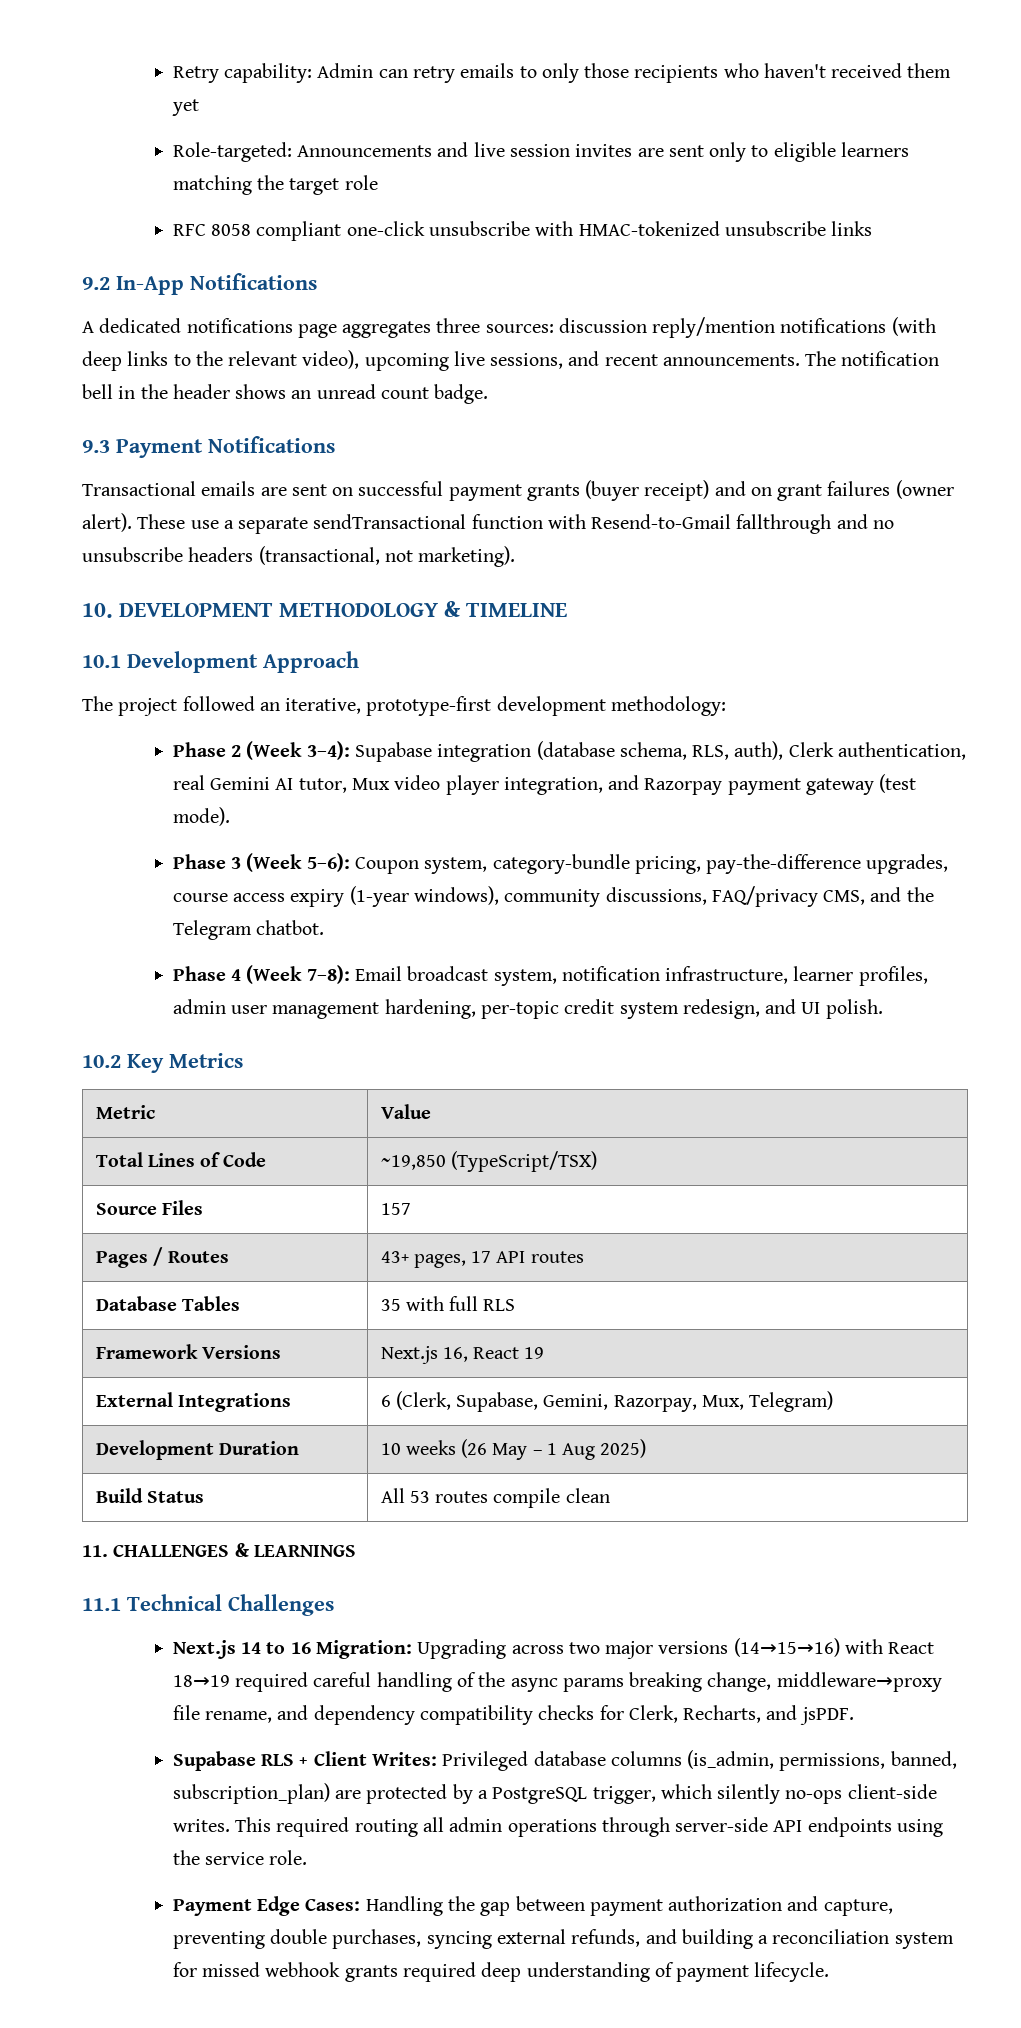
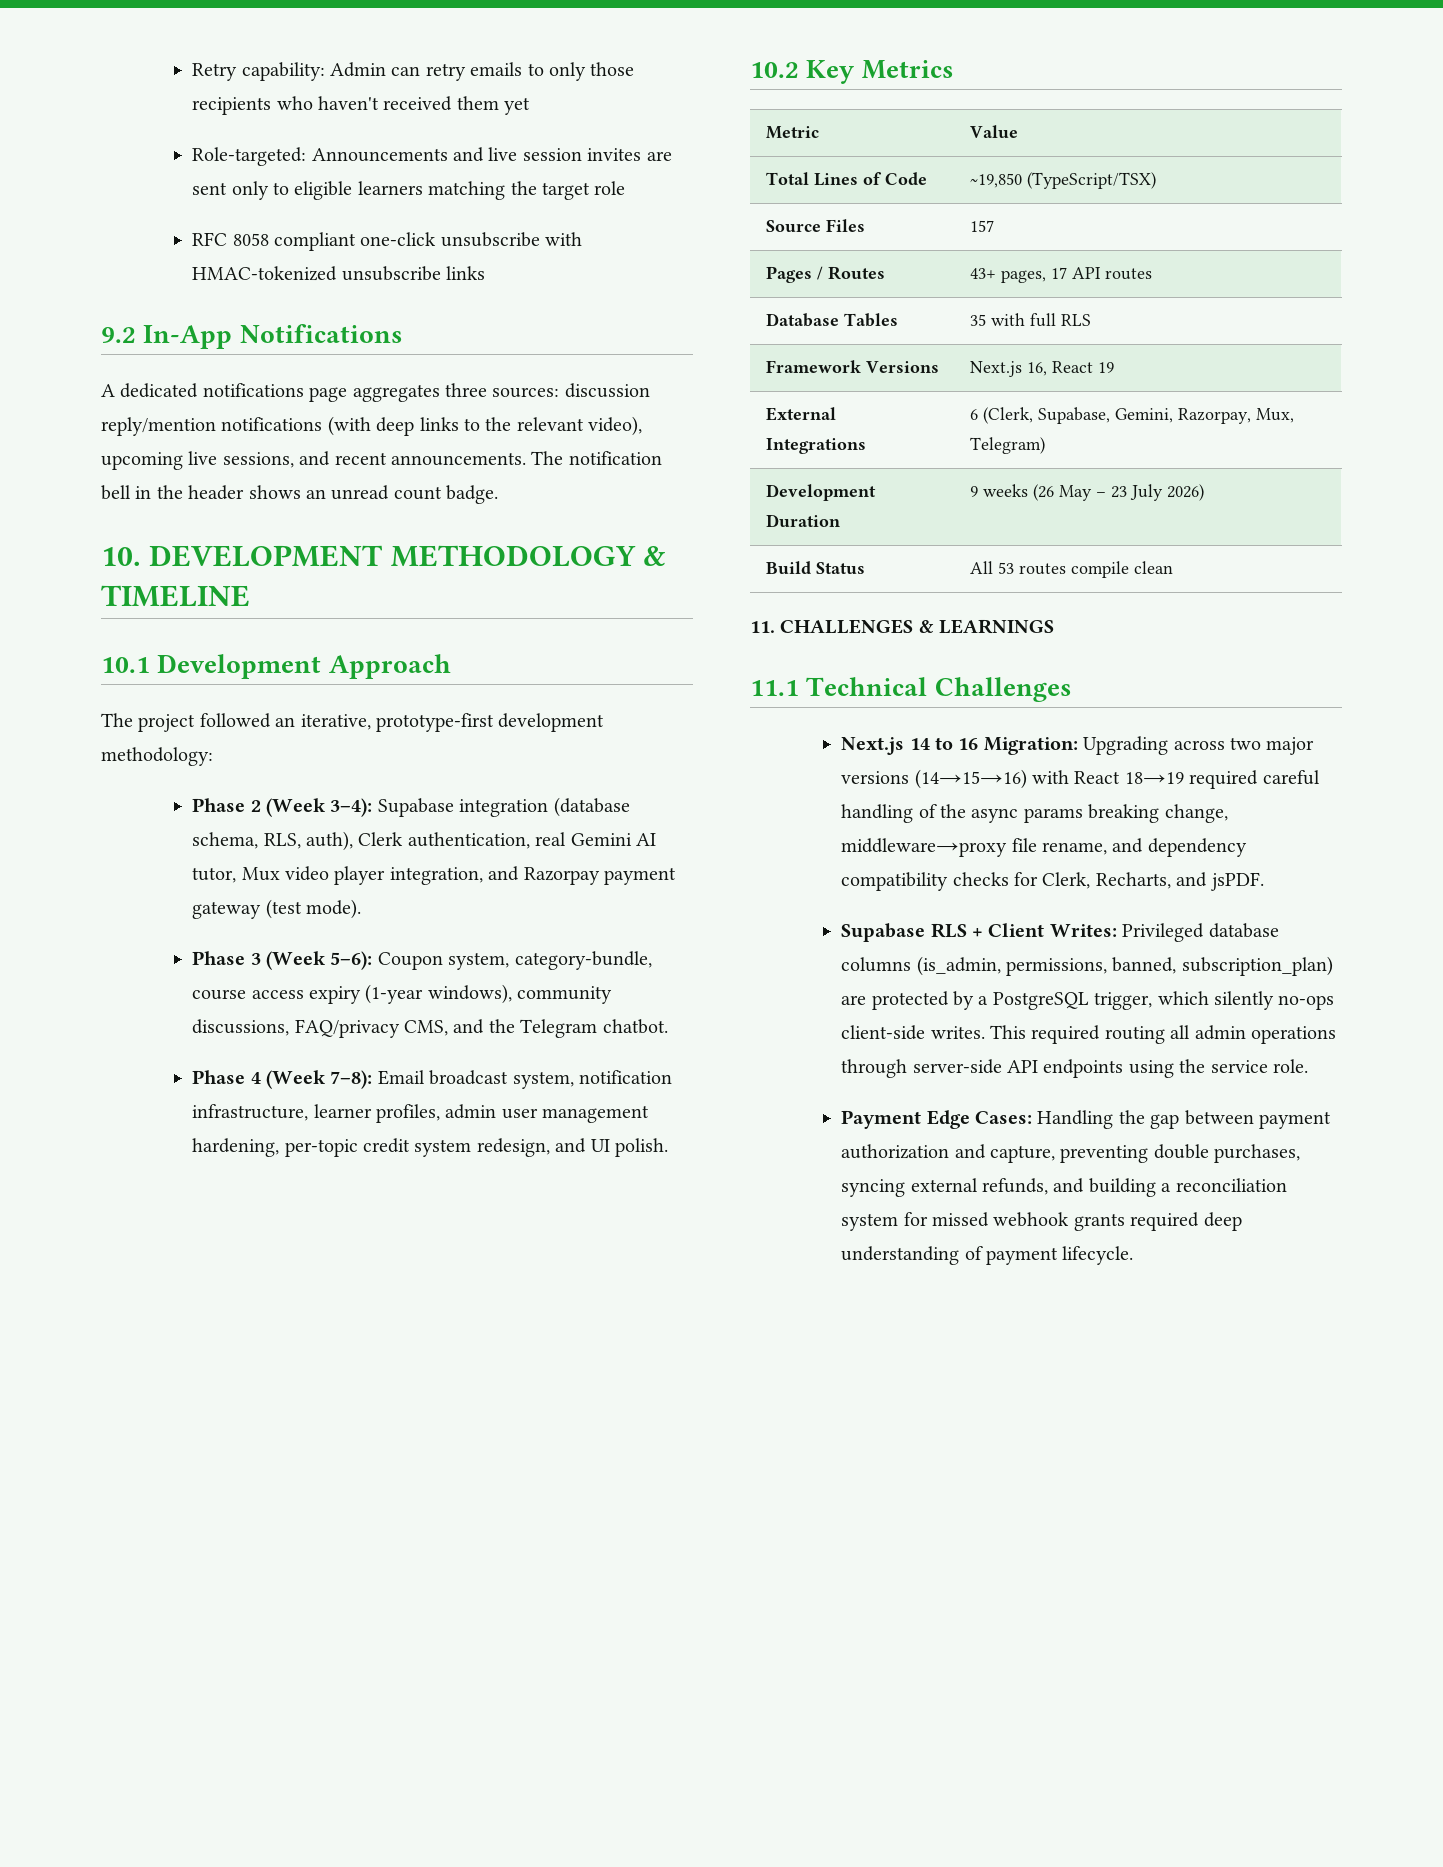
[82,436,335,458] [82,480,954,501] [82,513,894,534] [82,546,516,567] // 9.3 Payment Notifications // Transactional emails are sent on successful payment grants (buyer receipt) and on grant failures (owner alert). These use a separate sendTransactional function with Resend-to-Gmail fallthrough and no unsubscribe headers (transactional, not marketing). -> (499, 494) none
[492,854,949,874] category-bundle pricing, pay-the-difference upgrades, -> [514,951,652,970] category-bundle,
[380,1443,401,1455] 10 -> [969,486,978,497] 9
[546,1439,647,1460] 1 Aug 2025) -> [1110,484,1204,501] 23 July 2026)

